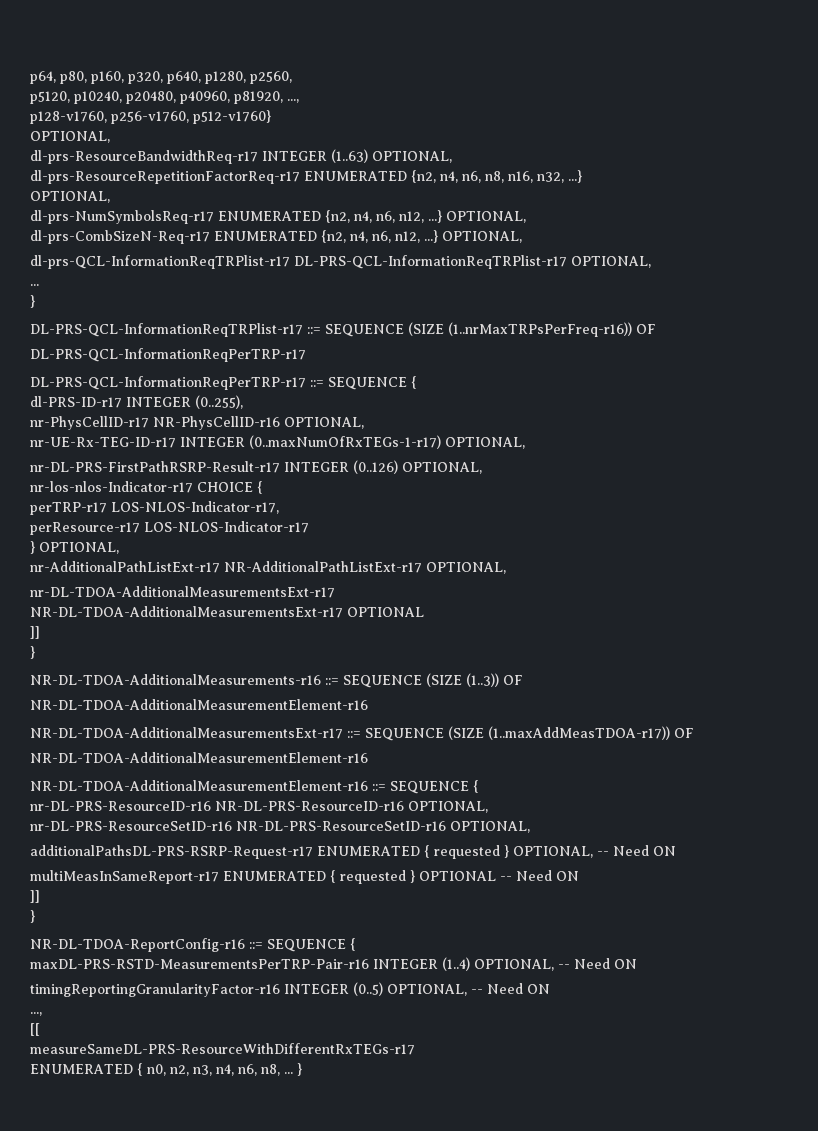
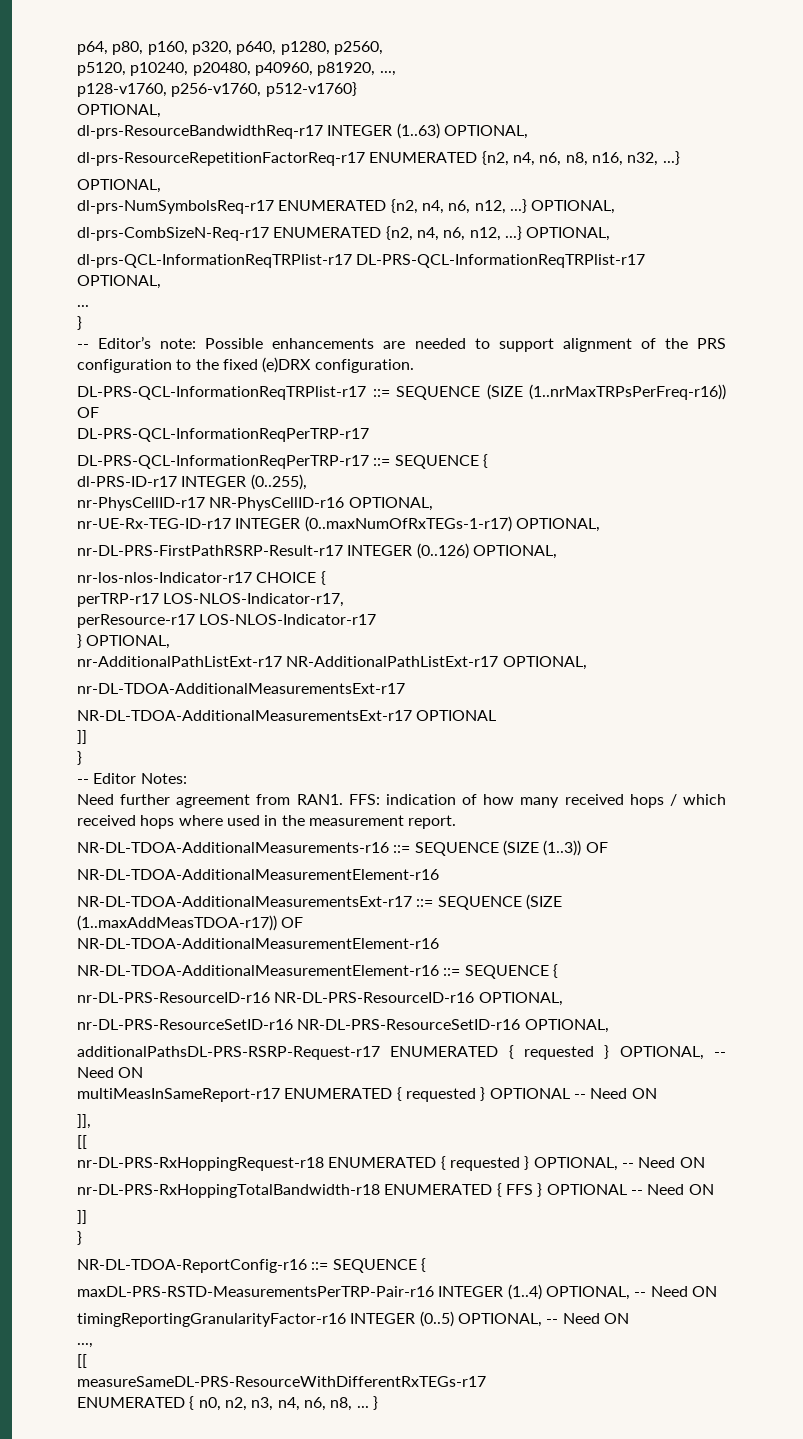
(35, 301) none -> [77,336,727,352] [77,357,414,373] // -- Editor’s note: Possible enhancements are needed to support alignment of the PRS configuration to the fixed (e)DRX configuration.
(35, 652) none -> [77,773,187,784] [77,794,726,808] [77,815,457,829] // -- Editor Notes: // Need further agreement from RAN1. FFS: indication of how many received hops / which received hops where used in the measurement report.
(579, 876) none -> [77,1114,91,1129] [77,1135,87,1149] [77,1156,705,1171] [77,1183,714,1198] // ]], // [[ // nr-DL-PRS-RxHoppingRequest-r18 ENUMERATED { requested } OPTIONAL, -- Need ON // nr-DL-PRS-RxHoppingTotalBandwidth-r18 ENUMERATED { FFS } OPTIONAL -- Need ON

